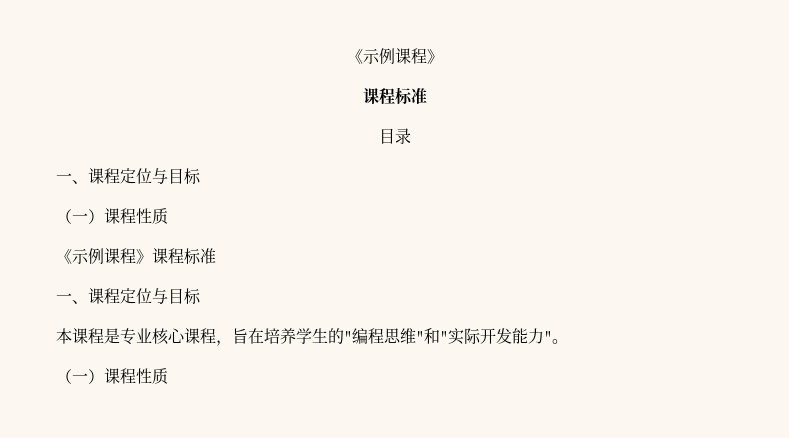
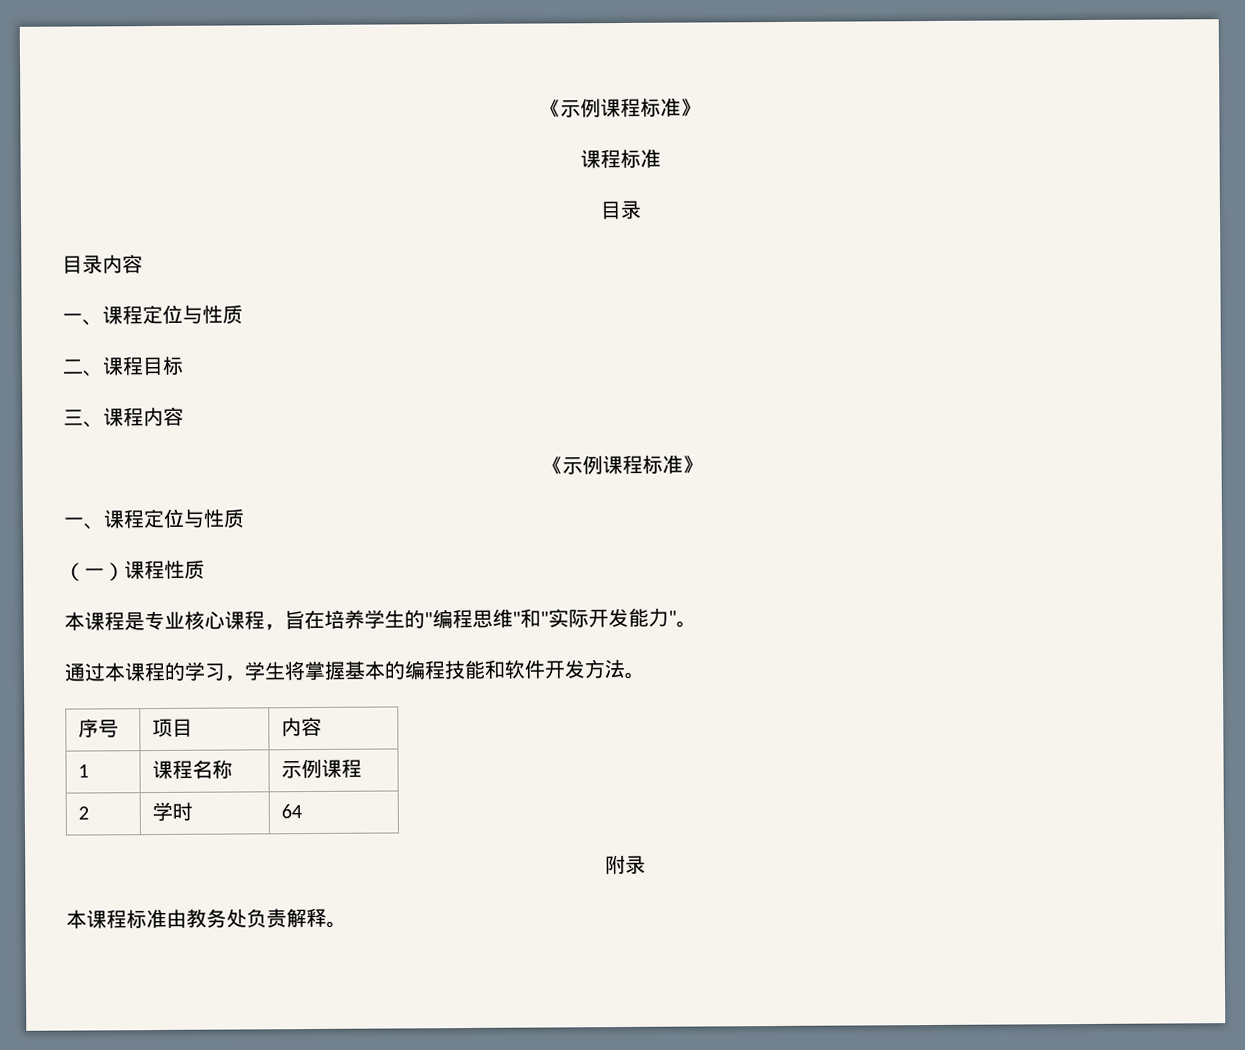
[346,48,427,64] 《示例课程 -> [539,97,681,118] 《示例课程标准
[56,168,201,185] [56,208,168,225] [56,248,216,265] [56,288,201,305] // 一、课程定位与目标 // （一）课程性质 // 《示例课程》课程标准 // 一、课程定位与目标 -> [62,254,143,274] [62,304,243,326] [62,355,184,377] [63,406,184,428] [541,454,703,475] [63,508,245,530] [64,559,205,582] // 目录内容 // 一、课程定位与性质 // 二、课程目标 // 三、课程内容 // 《示例课程标准》 // 一、课程定位与性质 // （一）课程性质
[56,368,168,385] （一）课程性质 -> [64,658,645,682] [78,718,120,738] [152,718,194,738] [281,716,323,737] [78,764,90,778] [152,759,234,780] [281,758,363,779] [78,806,90,820] [152,801,194,822] [281,804,303,819] [604,854,646,875] [66,907,347,929] 通过本课程的学习，学生将掌握基本的编程技能和软件开发方法。 // 序号 | 项目 | 内容 // 1 | 课程名称 | 示例课程 // 2 | 学时 | 64 // 附录 // 本课程标准由教务处负责解释。

